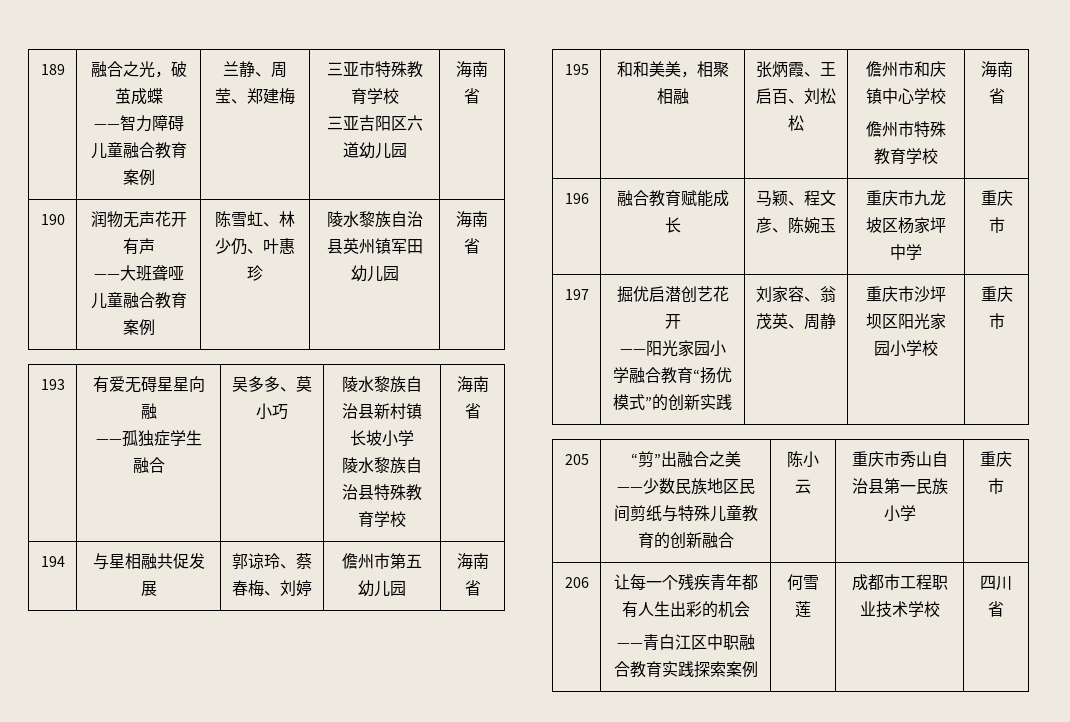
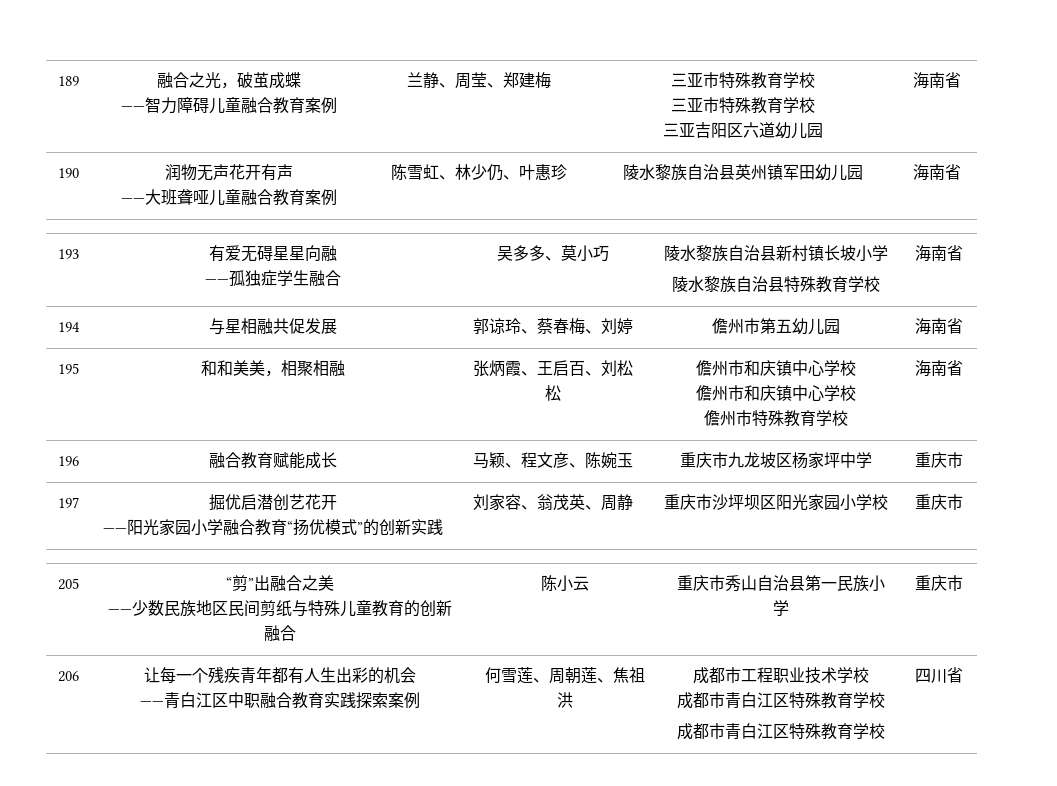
(399, 96) none -> [671,97,815,114] // 三亚市特殊教育学校
(946, 96) none -> [695,385,856,401] // 儋州市和庆镇中心学校
(811, 609) none -> [532,667,645,684] [556,692,573,708] 、周朝莲、焦祖洪
(940, 609) none -> [676,692,885,709] [676,723,885,740] // 成都市青白江区特殊教育学校 // 成都市青白江区特殊教育学校

